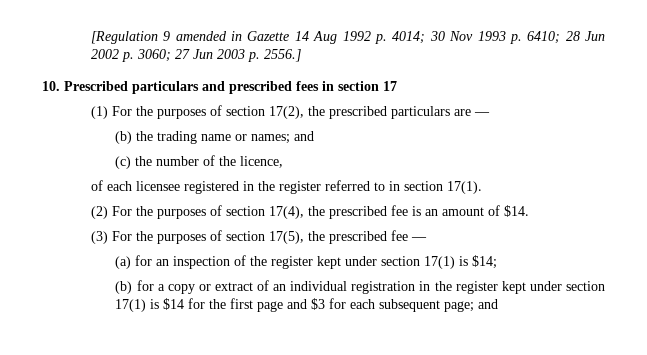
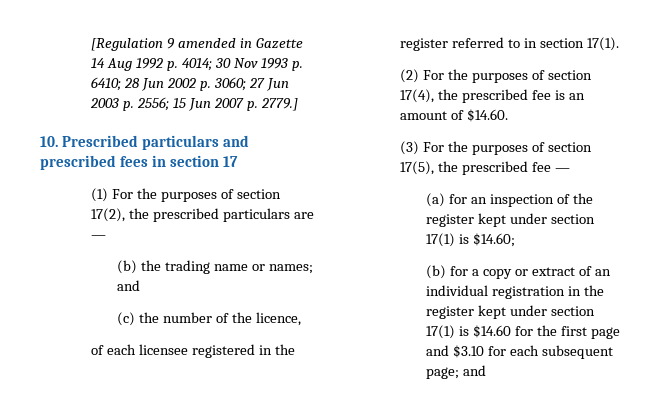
[263,49,301,62] 2556.] -> [137,97,298,111] 2556; 15 Jun 2007 p. 2779.]
[503,205,529,217] $14. -> [467,109,509,122] $14.60.
[472,255,498,269] $14; -> [472,233,515,247] $14.60;
[163,298,185,310] $14 -> [472,325,511,338] $14.60
[311,298,326,310] $3 -> [453,345,485,358] $3.10

